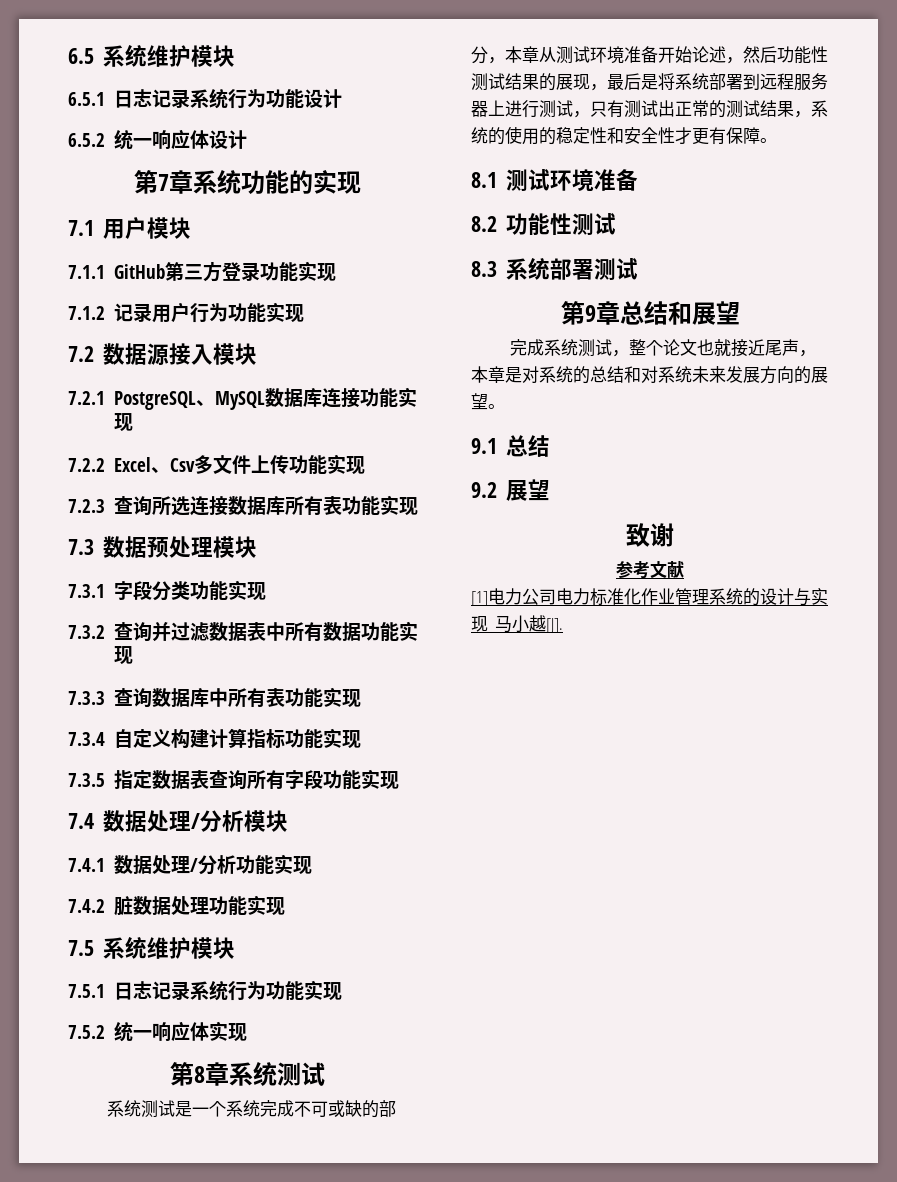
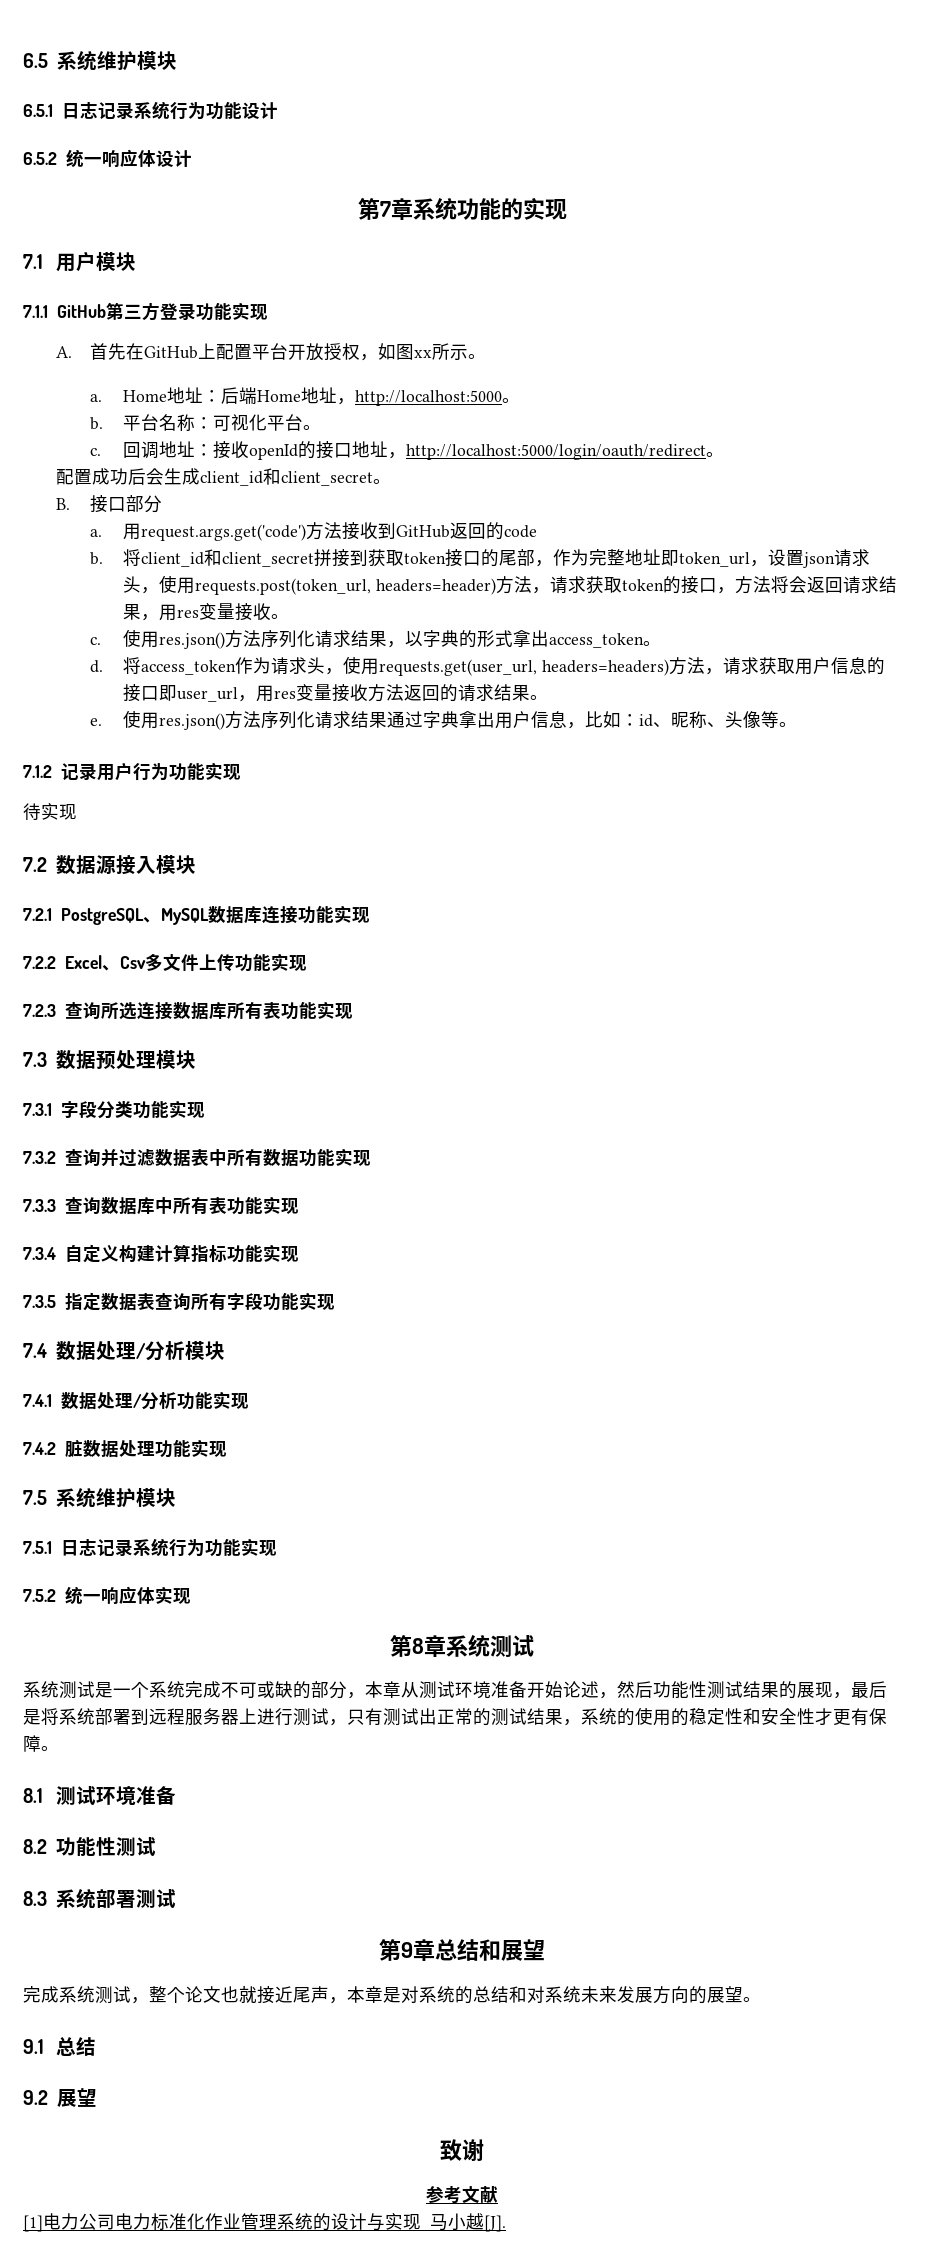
(336, 272) none -> [56,343,486,361] [89,387,521,406] [89,414,322,431] [89,441,725,460] [56,468,392,486] [56,495,162,513] [89,522,538,541] [89,549,871,568] [123,575,897,595] [123,603,290,621] [89,629,662,649] [89,656,885,676] [123,684,549,702] [89,710,798,730] // A.首先在GitHub上配置平台开放授权，如图xx所示。 // a. Home地址：后端Home地址，http://localhost:5000。 // b.平台名称：可视化平台。 // c.回调地址：接收openId的接口地址，http://localhost:5000/login/oauth/redirect。 // 配置成功后会生成client_id和client_secret。 // B.接口部分 // a.用request.args.get('code')方法接收到GitHub返回的code // b.将client_id和client_secret拼接到获取token接口的尾部，作为完整地址即token_url，设置json请求头，使用requests.post(token_url, headers=header)方法，请求获取token的接口，方法将会返回请求结果，用res变量接收。 // c.使用res.json()方法序列化请求结果，以字典的形式拿出access_token。 // d.将access_token作为请求头，使用requests.get(user_url, headers=headers)方法，请求获取用户信息的接口即user_url，用res变量接收方法返回的请求结果。 // e.使用res.json()方法序列化请求结果通过字典拿出用户信息，比如：id、昵称、头像等。
(304, 313) none -> [23,803,77,821] // 待实现

